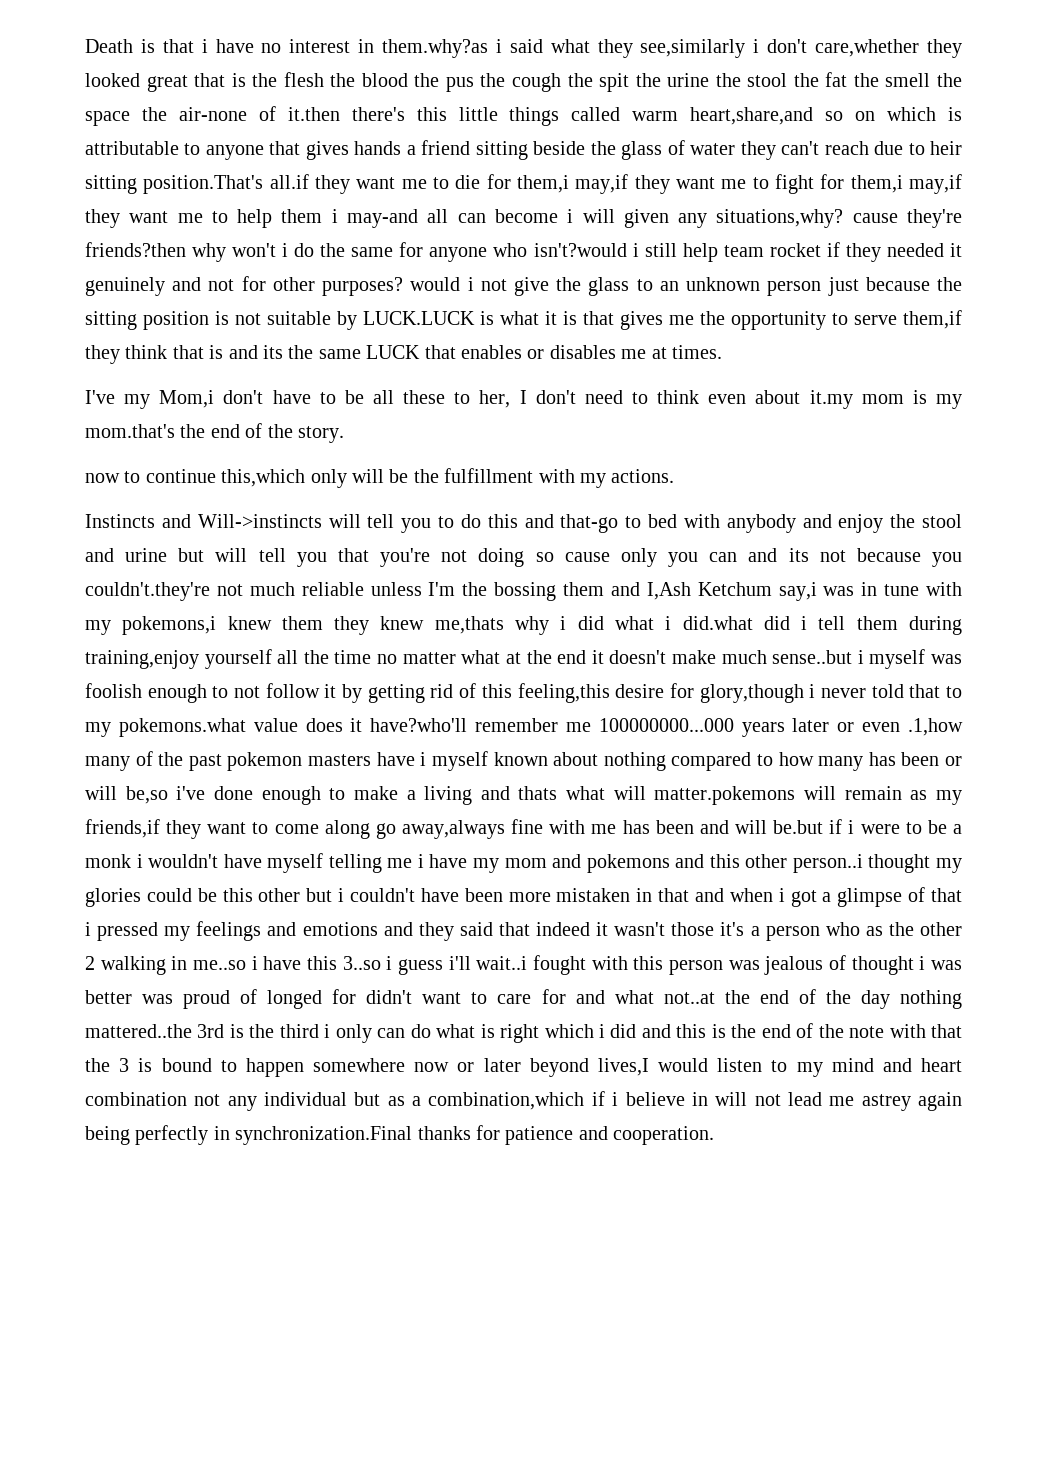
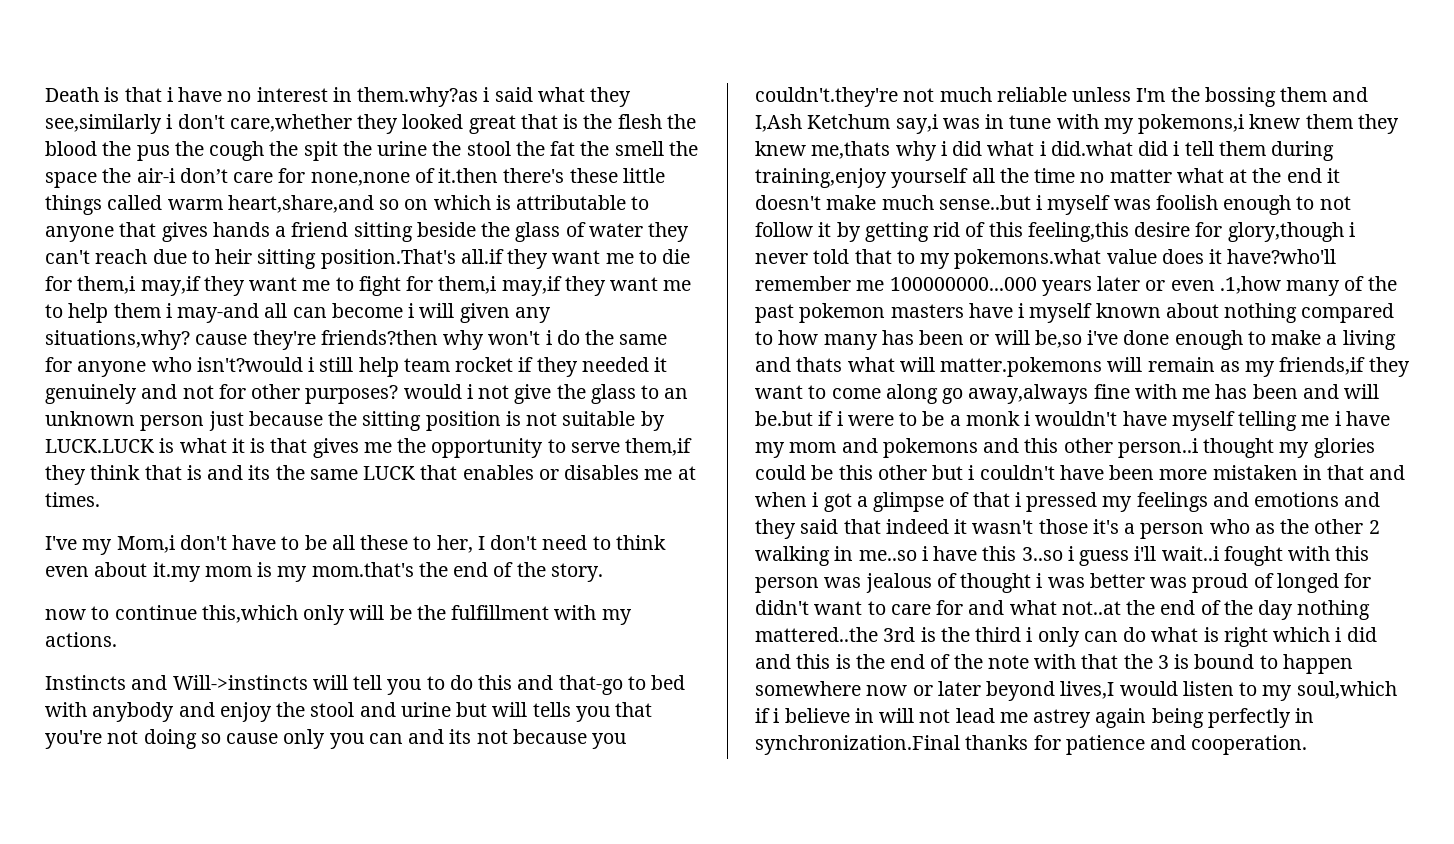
[178,107,247,121] air-none -> [136,168,410,186] air-i don’t care for none,none
[416,107,447,121] this -> [569,168,618,183] these
[258,548,286,562] tell -> [532,702,571,717] tells
[831,1058,962,1072] [85,1092,585,1111] mind and heart combination not any individual but as a combination,which -> [1296,681,1397,699] soul,which

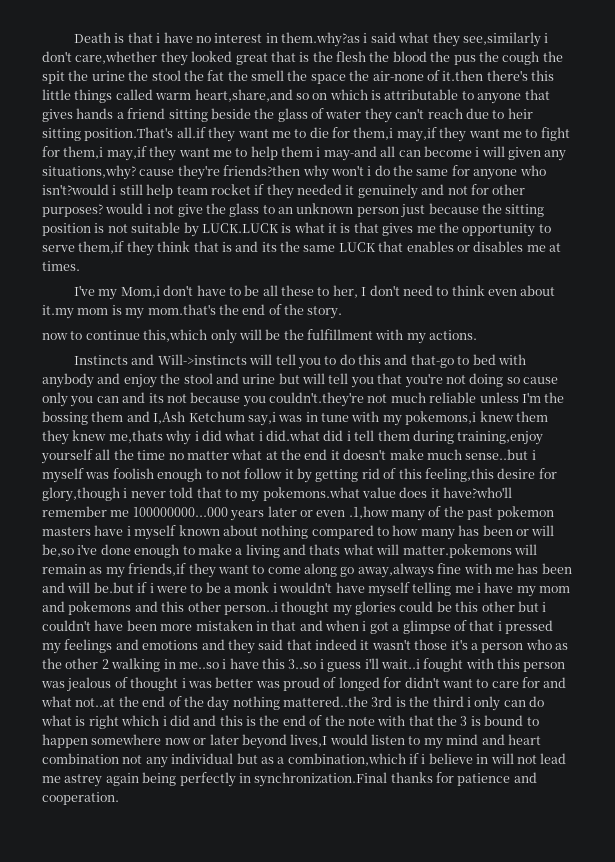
[136,168,410,186] air-i don’t care for none,none -> [372,71,424,81] air-none
[569,168,618,183] these -> [531,70,554,81] this
[532,702,571,717] tells -> [328,373,349,384] tell
[1296,681,1397,699] soul,which -> [446,734,541,745] [42,753,406,768] mind and heart combination not any individual but as a combination,which

